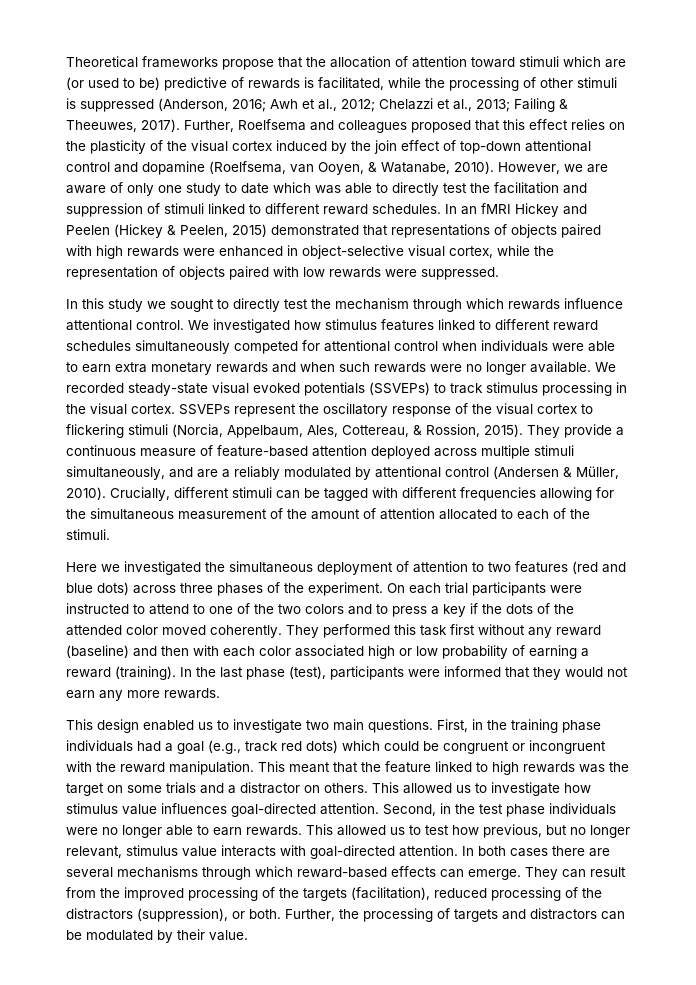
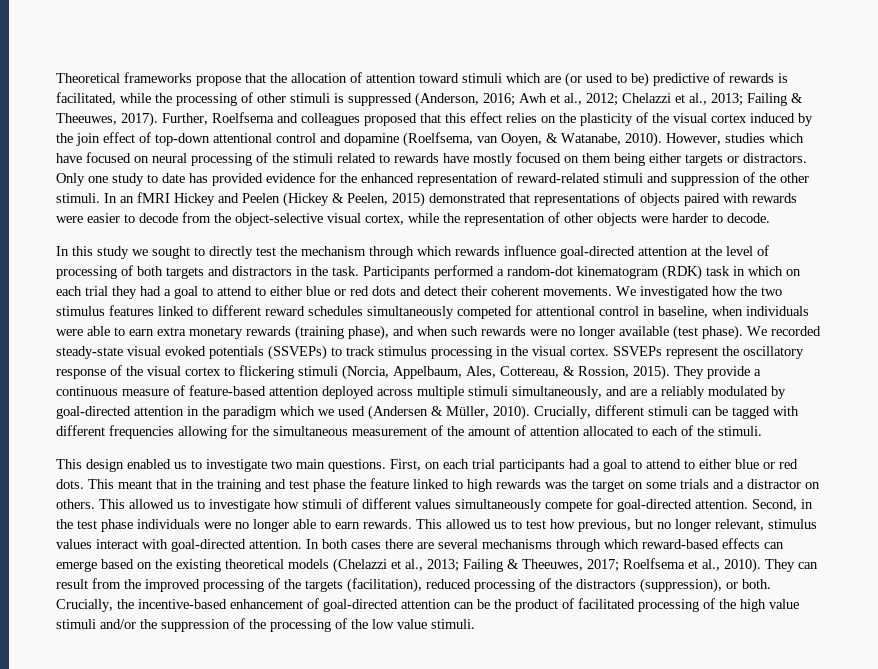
[564,164,608,173] [66,182,587,196] [66,203,441,217] we are aware of only one study to date which was able to directly test the facilitation and suppression of stimuli linked to different reward schedules. -> [725,133,804,143] [56,152,807,166] [56,172,809,186] [56,193,100,203] studies which have focused on neural processing of the stimuli related to rewards have mostly focused on them being either targets or distractors. Only one study to date has provided evidence for the enhanced representation of reward-related stimuli and suppression of the other stimuli.
[96,245,298,259] high rewards were enhanced in -> [752,193,797,203] [56,212,231,223] rewards were easier to decode from the
[179,266,499,280] objects paired with low rewards were suppressed. -> [564,213,770,226] other objects were harder to decode.
[66,319,184,331] attentional control. -> [560,245,769,259] [56,265,801,280] [56,286,612,299] goal-directed attention at the level of processing of both targets and distractors in the task. Participants performed a random-dot kinematogram (RDK) task in which on each trial they had a goal to attend to either blue or red dots and detect their coherent movements.
(321, 325) none -> [740,286,782,296] the two
(438, 346) none -> [643,306,708,318] in baseline,
(268, 367) none -> [295,325,389,340] (training phase),
[530,361,591,373] available. -> [619,325,743,340] available (test phase).
[375,466,489,478] attentional control -> [56,406,365,419] goal-directed attention in the paradigm which we used
[66,561,626,575] [66,582,582,596] [66,603,574,617] [66,624,601,638] [66,645,589,659] [66,666,628,680] [66,688,220,701] // Here we investigated the simultaneous deployment of attention to two features (red and blue dots) across three phases of the experiment. On each trial participants were instructed to attend to one of the two colors and to press a key if the dots of the attended color moved coherently. They performed this task first without any reward (baseline) and then with each color associated high or low probability of earning a reward (training). In the last phase (test), participants were informed that they would not earn any more rewards. -> (762, 431) none
[472,719,601,733] [66,740,606,754] [66,761,358,775] in the training phase individuals had a goal (e.g., track red dots) which could be congruent or incongruent with the reward manipulation. This meant that -> [425,459,798,472] [56,479,345,492] on each trial participants had a goal to attend to either blue or red dots. This meant that in the training and test phase
[66,803,227,815] stimulus value influences -> [302,498,613,512] stimuli of different values simultaneously compete for
[182,845,276,857] value interacts -> [56,539,138,549] values interact
[468,869,521,880] emerge. -> [56,558,761,573] emerge based on the existing theoretical models (Chelazzi et al., 2013; Failing & Theeuwes, 2017; Roelfsema et al., 2010).
[285,908,625,922] [66,929,248,943] Further, the processing of targets and distractors can be modulated by their value. -> [56,598,799,612] [56,618,475,632] Crucially, the incentive-based enhancement of goal-directed attention can be the product of facilitated processing of the high value stimuli and/or the suppression of the processing of the low value stimuli.

